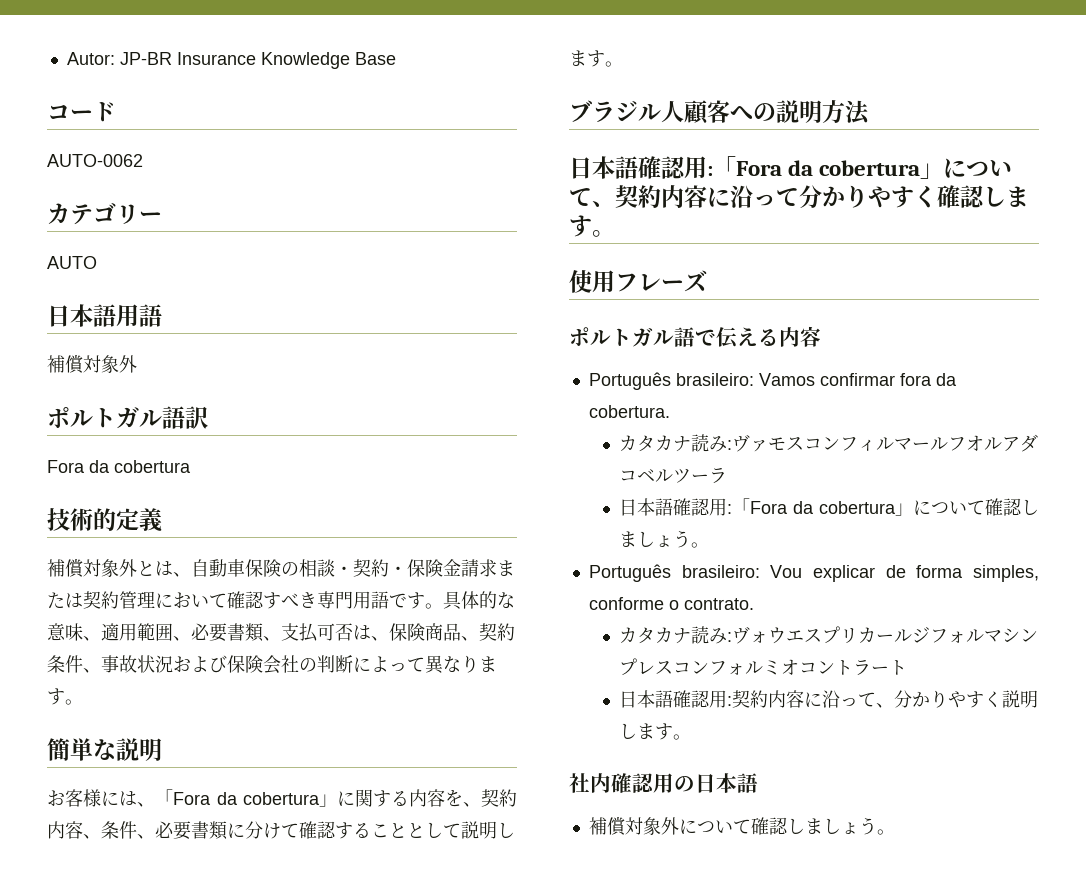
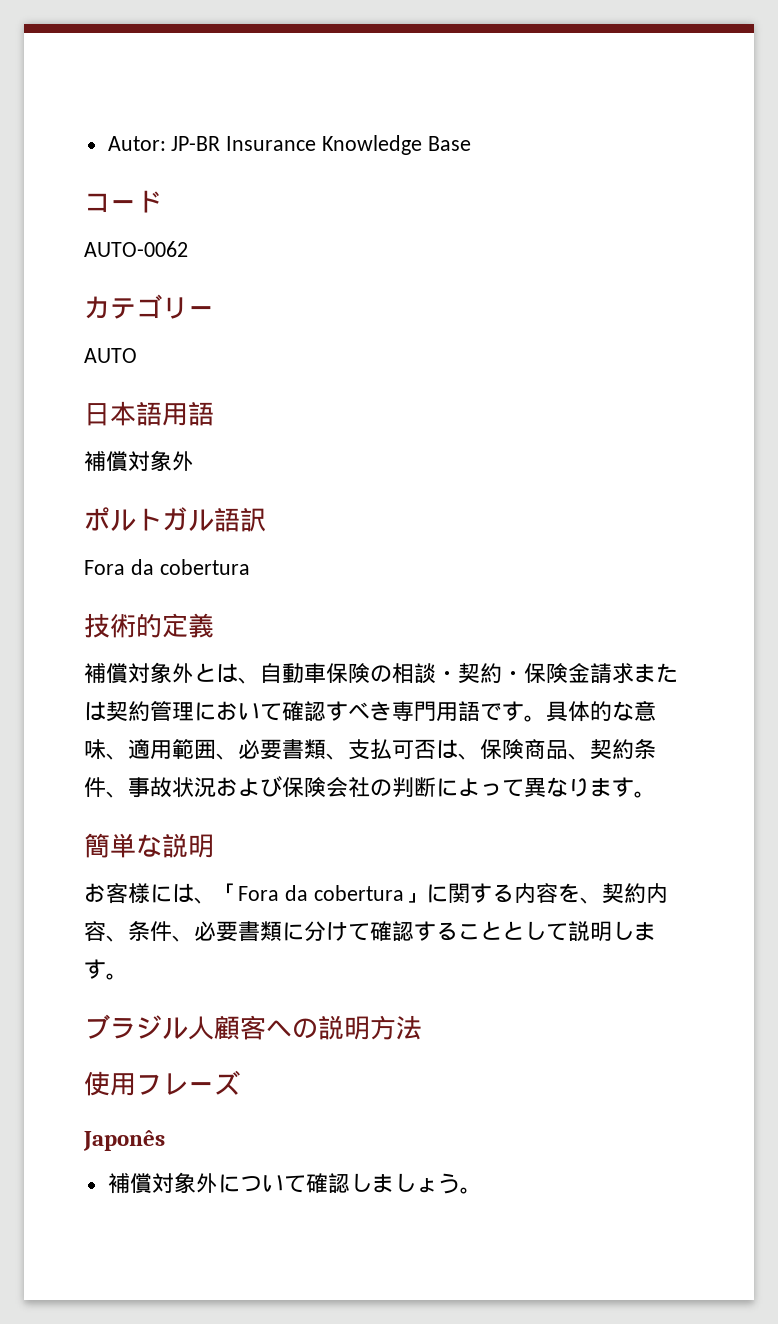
[569,156,1013,179] [569,185,1029,209] [569,215,615,237] [569,270,707,293] [569,326,821,349] [588,372,957,390] [588,405,670,418] [618,434,1038,452] [618,468,727,484] [618,498,1039,516] [618,530,709,548] [588,564,1039,582] [588,597,754,610] [618,626,1038,644] [618,658,907,676] [618,690,1038,708] [618,723,691,740] [569,773,758,793] 日本語確認用:「Fora da cobertura」について、契約内容に沿って分かりやすく確認します。 // 使用フレーズ // ポルトガル語で伝える内容 // Português brasileiro: Vamos confirmar fora da cobertura. // カタカナ読み:ヴァモスコンフィルマールフオルアダコベルツーラ // 日本語確認用:「Fora da cobertura」について確認しましょう。 // Português brasileiro: Vou explicar de forma simples, conforme o contrato. // カタカナ読み:ヴォウエスプリカールジフォルマシンプレスコンフォルミオコントラート // 日本語確認用:契約内容に沿って、分かりやすく説明します。 // 社内確認用の日本語 -> [84,1070,240,1096] [83,1130,165,1151] 使用フレーズ // Japonês

